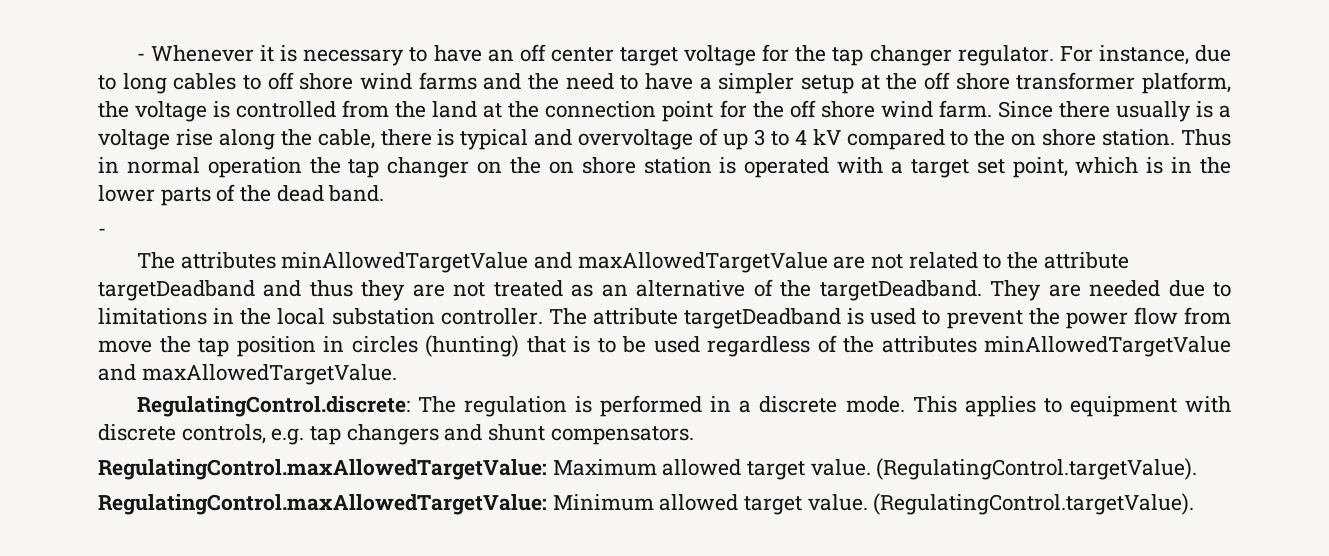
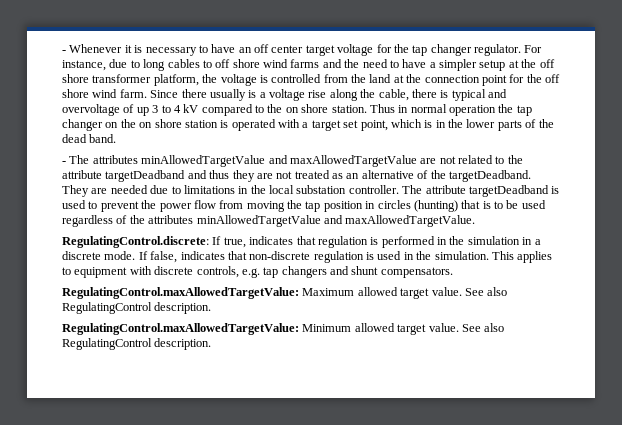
(106, 232) // -> (66, 162) none
[98,340,152,353] move -> [246,201,285,212] moving
[417,395,905,417] The regulation is performed in a discrete mode. -> [212,236,541,248] [62,251,489,263] If true, indicates that regulation is performed in the simulation in a discrete mode. If false, indicates that non-discrete regulation is used in the simulation.
[876,458,1198,480] (RegulatingControl.targetValue). -> [464,287,508,296] [62,302,212,314] See also RegulatingControl description.
[873,493,1195,515] (RegulatingControl.targetValue). -> [461,323,505,332] [62,338,212,350] See also RegulatingControl description.

